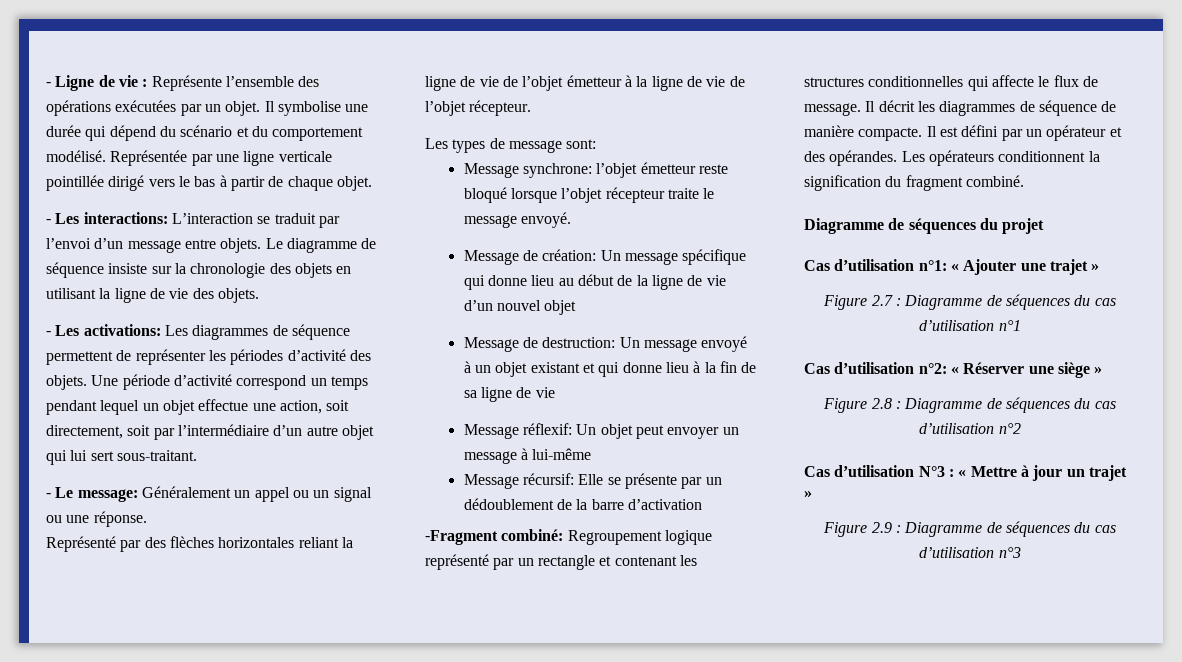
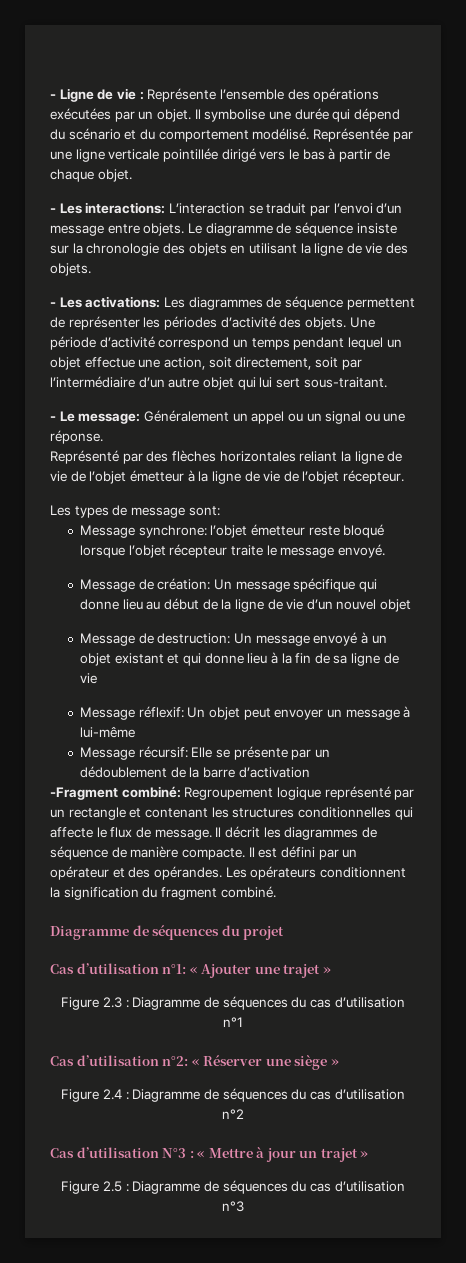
[871,295,893,306] 2.7 -> [103,997,123,1008] 2.3
[871,398,892,409] 2.8 -> [103,1089,123,1100] 2.4
[871,522,892,533] 2.9 -> [103,1181,123,1192] 2.5

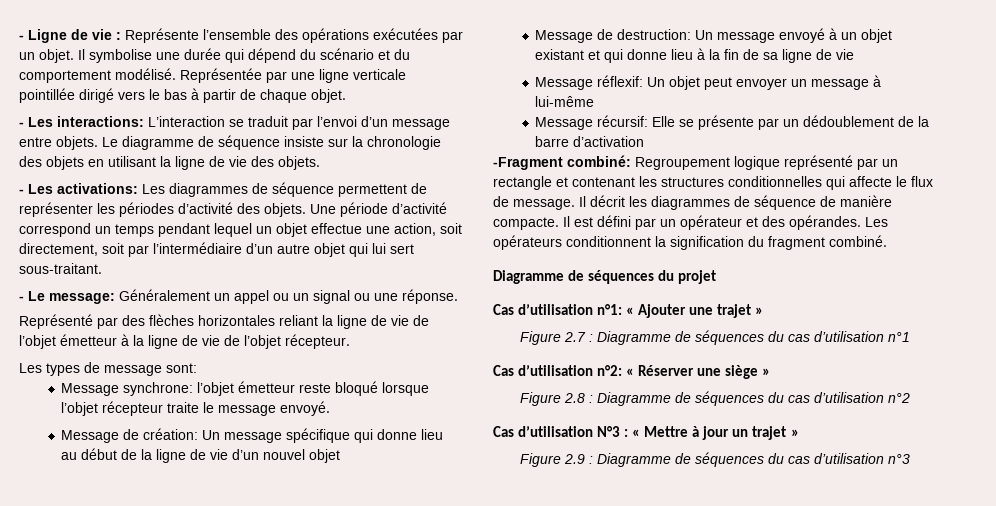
[103,997,123,1008] 2.3 -> [564,332,586,342] 2.7
[103,1089,123,1100] 2.4 -> [564,393,585,403] 2.8
[103,1181,123,1192] 2.5 -> [564,454,585,464] 2.9

